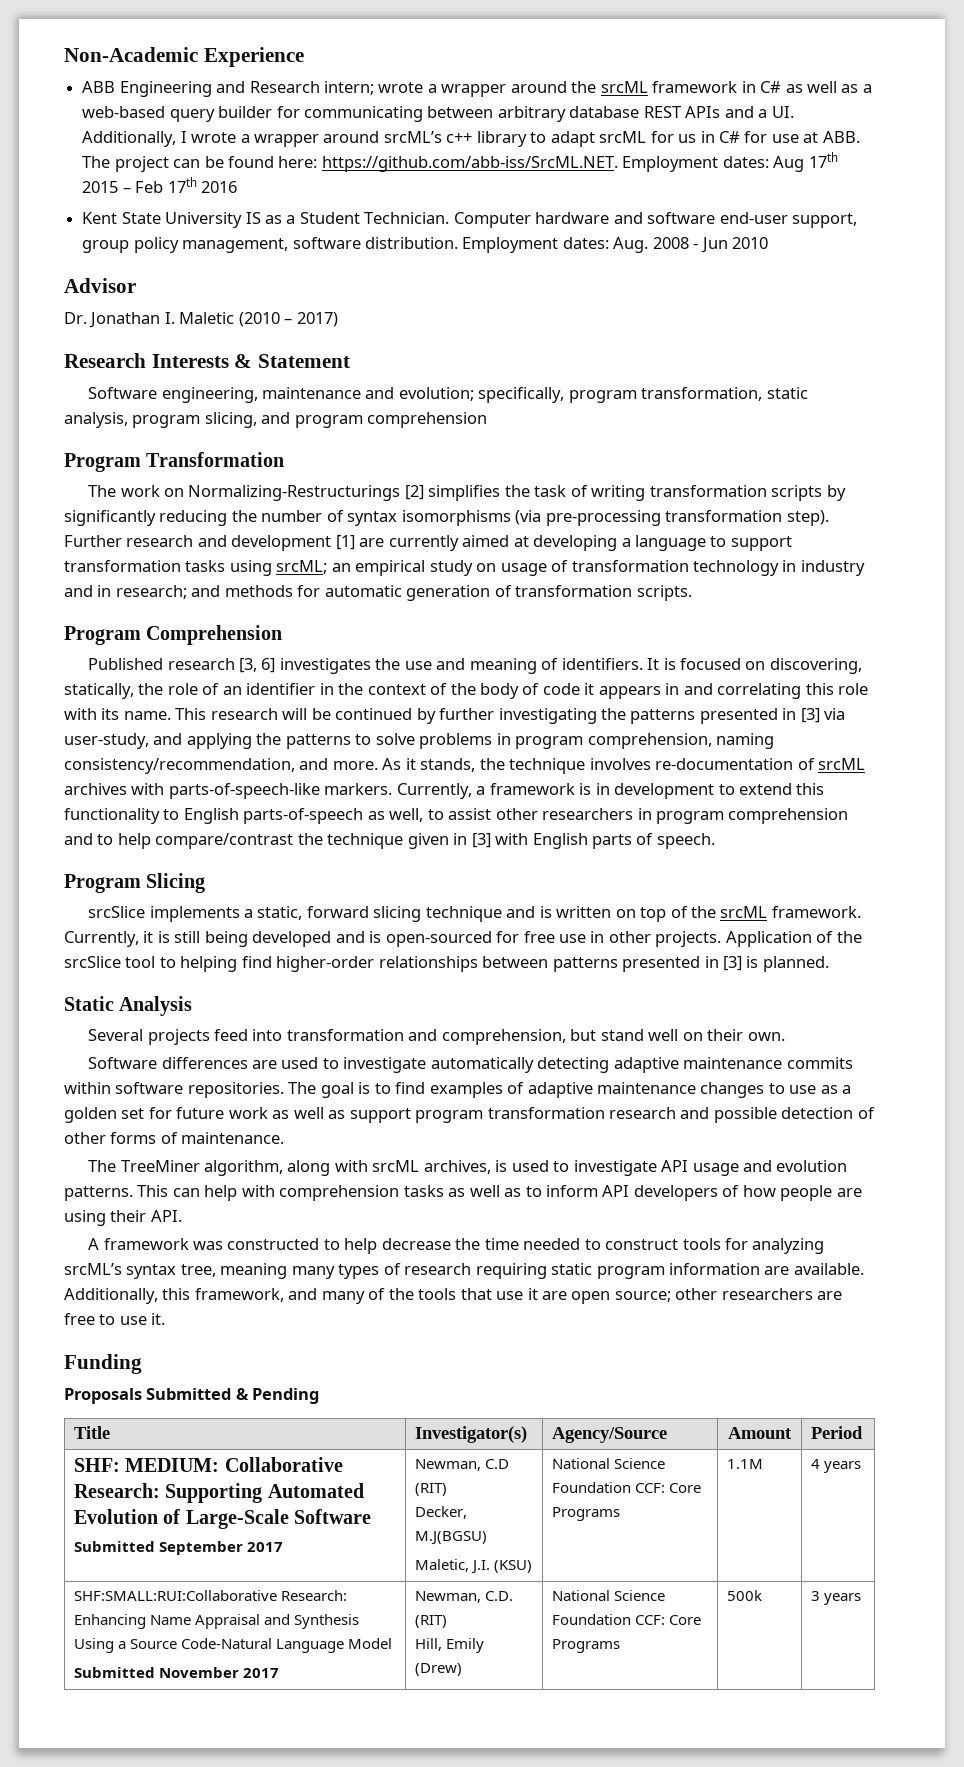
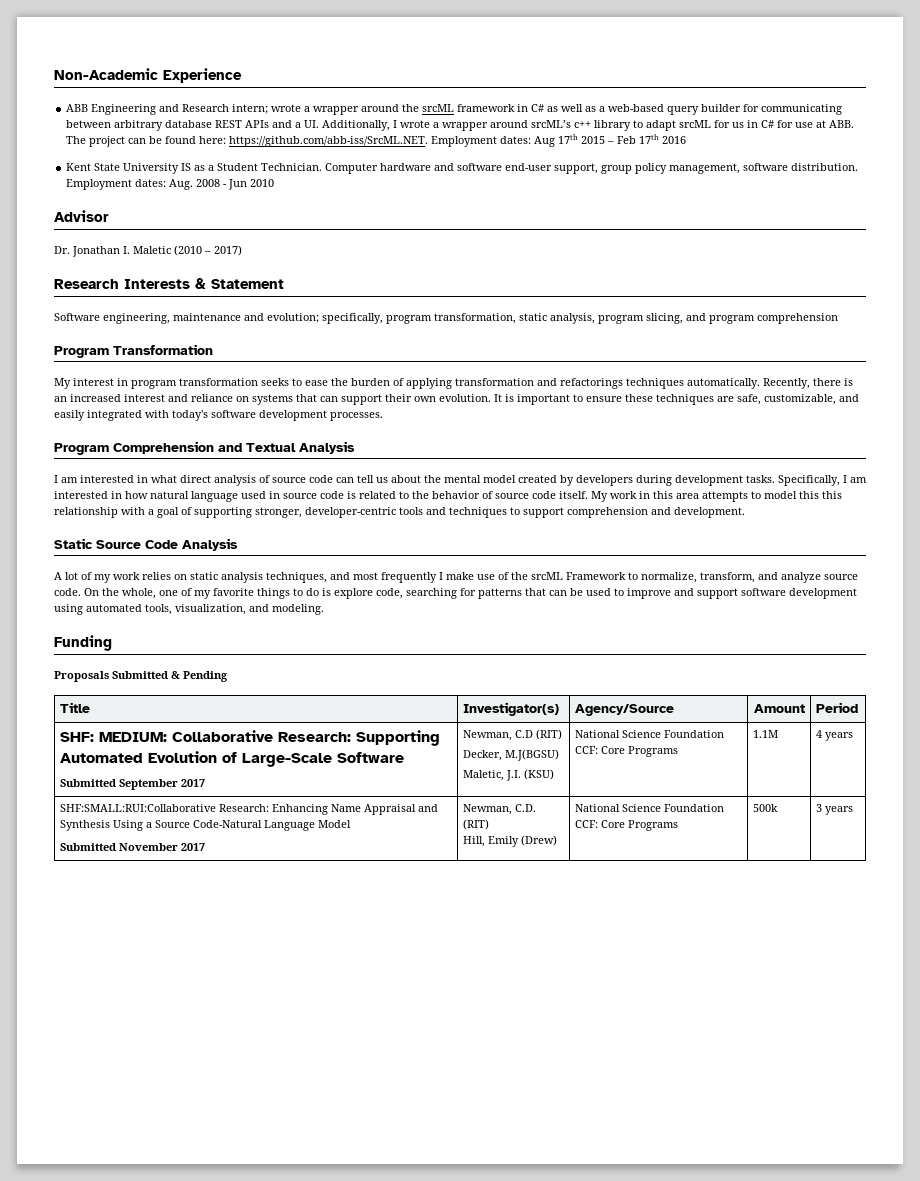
[88,485,846,501] [64,510,829,526] [64,535,792,551] [64,560,865,576] [64,585,692,601] [64,625,283,645] [88,658,862,674] [64,683,869,699] [64,708,846,724] [64,733,775,749] [64,758,866,774] [64,783,825,799] [64,808,849,824] [64,833,715,849] [64,873,206,893] [88,906,861,922] [64,931,862,947] [64,956,829,972] [64,996,193,1016] [88,1029,785,1045] [88,1057,853,1073] [64,1082,852,1098] [64,1107,875,1123] [64,1132,285,1144] [88,1160,848,1176] [64,1185,862,1201] [64,1210,182,1226] [88,1238,825,1254] [64,1263,864,1279] [64,1288,843,1304] [64,1313,166,1325] The work on Normalizing-Restructurings [2] simplifies the task of writing transformation scripts by significantly reducing the number of syntax isomorphisms (via pre-processing transformation step). Further research and development [1] are currently aimed at developing a language to support transformation tasks using srcML; an empirical study on usage of transformation technology in industry and in research; and methods for automatic generation of transformation scripts. // Program Comprehension // Published research [3, 6] investigates the use and meaning of identifiers. It is focused on discovering, statically, the role of an identifier in the context of the body of code it appears in and correlating this role with its name. This research will be continued by further investigating the patterns presented in [3] via user-study, and applying the patterns to solve problems in program comprehension, naming consistency/recommendation, and more. As it stands, the technique involves re-documentation of srcML archives with parts-of-speech-like markers. Currently, a framework is in development to extend this functionality to English parts-of-speech as well, to assist other researchers in program comprehension and to help compare/contrast the technique given in [3] with English parts of speech. // Program Slicing // srcSlice implements a static, forward slicing technique and is written on top of the srcML framework. Currently, it is still being developed and is open-sourced for free use in other projects. Application of the srcSlice tool to helping find higher-order relationships between patterns presented in [3] is planned. // Static Analysis // Several projects feed into transformation and comprehension, but stand well on their own. // Software differences are used to investigate automatically detecting adaptive maintenance commits within software repositories. The goal is to find examples of adaptive maintenance changes to use as a golden set for future work as well as support program transformation research and possible detection of other forms of maintenance. // The TreeMiner algorithm, along with srcML archives, is used to investigate API usage and evolution patterns. This can help with comprehension tasks as well as to inform API developers of how people are using their API. // A framework was constructed to help decrease the time needed to construct tools for analyzing srcML’s syntax tree, meaning many types of research requiring static program information are available. Additionally, this framework, and many of the tools that use it are open source; other researchers are free to use it. -> [54,378,853,389] [54,394,859,405] [54,410,383,421] [54,441,355,455] [54,475,867,486] [54,491,842,502] [54,507,745,518] [54,538,238,551] [54,572,858,583] [54,588,857,599] [54,604,324,615] My interest in program transformation seeks to ease the burden of applying transformation and refactorings techniques automatically. Recently, there is an increased interest and reliance on systems that can support their own evolution. It is important to ensure these techniques are safe, customizable, and easily integrated with today's software development processes. // Program Comprehension and Textual Analysis // I am interested in what direct analysis of source code can tell us about the mental model created by developers during development tasks. Specifically, I am interested in how natural language used in source code is related to the behavior of source code itself. My work in this area attempts to model this this relationship with a goal of supporting stronger, developer-centric tools and techniques to support comprehension and development. // Static Source Code Analysis // A lot of my work relies on static analysis techniques, and most frequently I make use of the srcML Framework to normalize, transform, and analyze source code. On the whole, one of my favorite things to do is explore code, searching for patterns that can be used to improve and support software development using automated tools, visualization, and modeling.

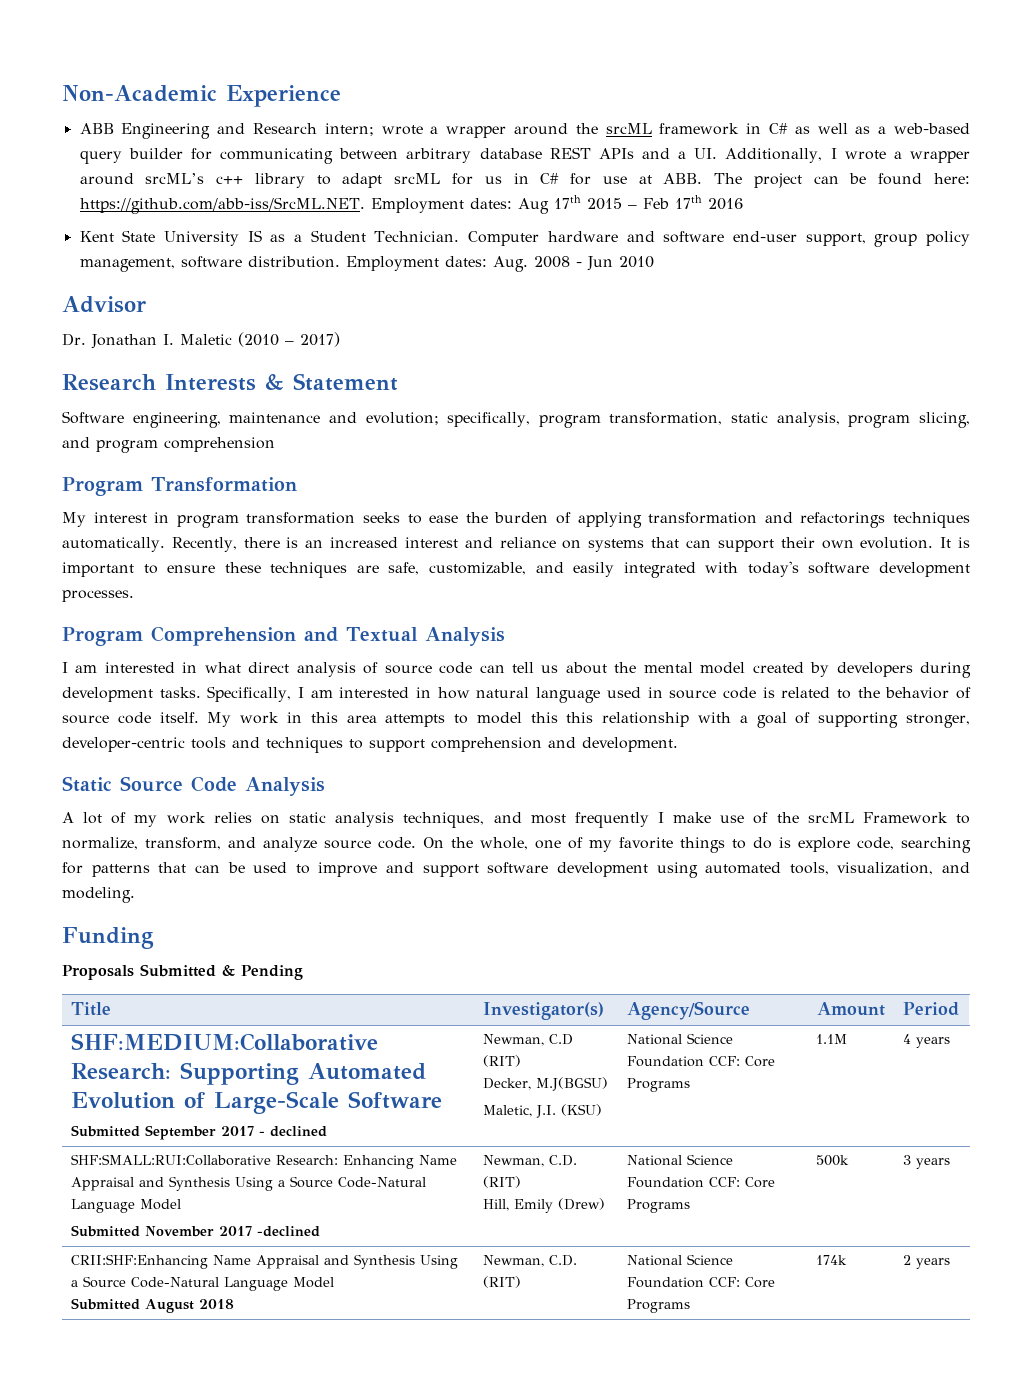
[59,730,273,742] SHF: MEDIUM: Collaborative -> [70,1033,378,1051] SHF:MEDIUM:Collaborative
(205, 783) none -> [258,1126,327,1137] - declined
(205, 847) none -> [256,1226,320,1237] -declined
(853, 810) none -> [70,1254,458,1269] [70,1276,334,1291] [70,1298,234,1313] [482,1255,577,1267] [482,1276,521,1288] [626,1254,733,1266] [626,1277,775,1288] [626,1299,690,1313] [815,1255,847,1265] [902,1255,950,1269] // CRII:SHF:Enhancing Name Appraisal and Synthesis Using a Source Code-Natural Language Model // Submitted August 2018 | Newman, C.D. (RIT) | National Science Foundation CCF: Core Programs | 174k | 2 years

